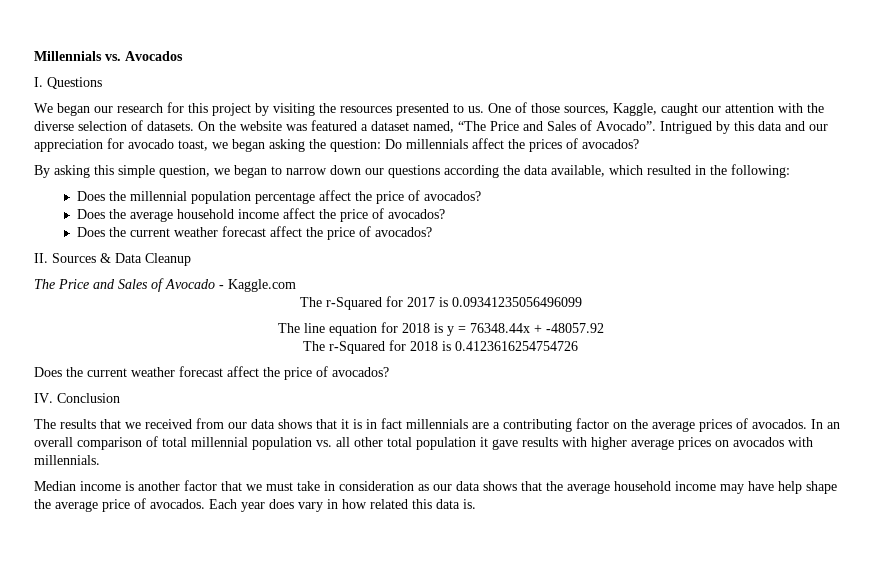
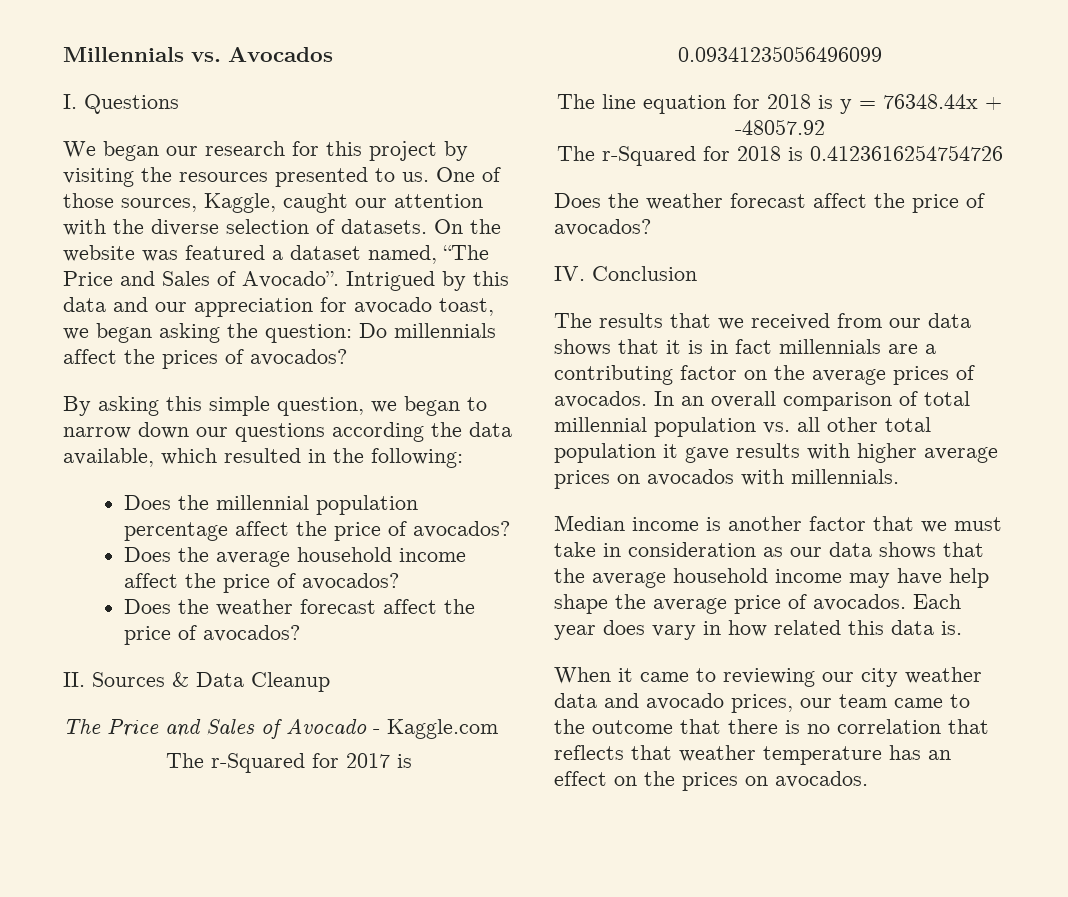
[129,228,170,237] current -> (209, 606) none
[87,368,127,377] current -> (639, 200) none
(476, 504) none -> [554,667,982,687] [554,693,970,713] [554,719,989,734] [554,745,951,765] [554,771,868,791] // When it came to reviewing our city weather data and avocado prices, our team came to the outcome that there is no correlation that reflects that weather temperature has an effect on the prices on avocados.

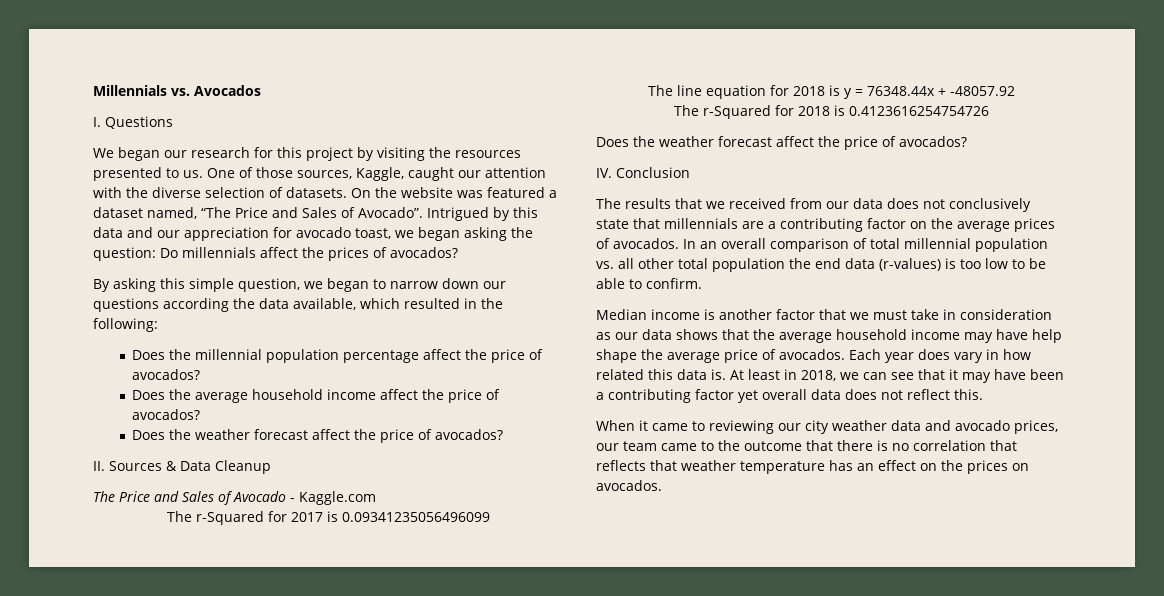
[554,339,772,356] shows that it is in fact -> [887,198,1031,212] [596,218,660,229] does not conclusively state that
[663,443,998,463] [554,469,899,489] it gave results with higher average prices on avocados with millennials. -> [789,258,1046,271] [596,278,702,289] the end data (r-values) is too low to be able to confirm.
(962, 628) none -> [730,369,1064,383] [596,389,983,403] At least in 2018, we can see that it may have been a contributing factor yet overall data does not reflect this.

